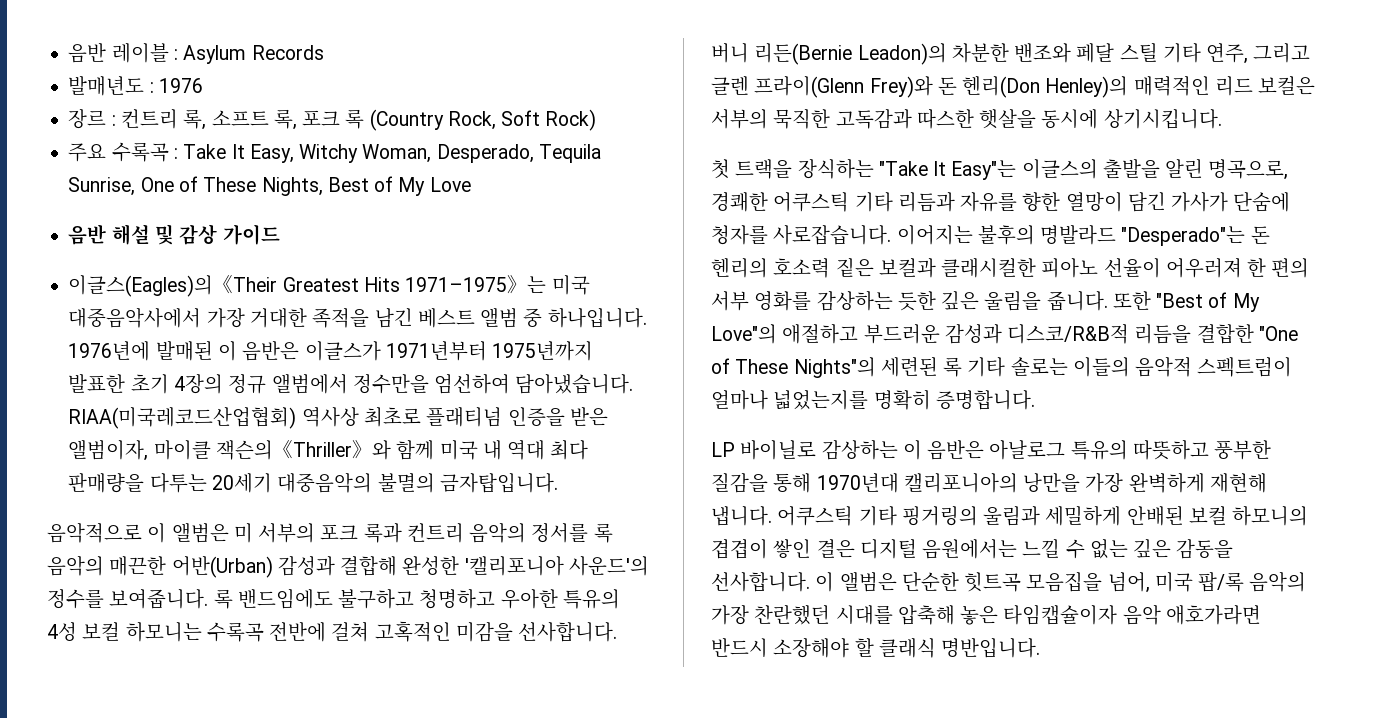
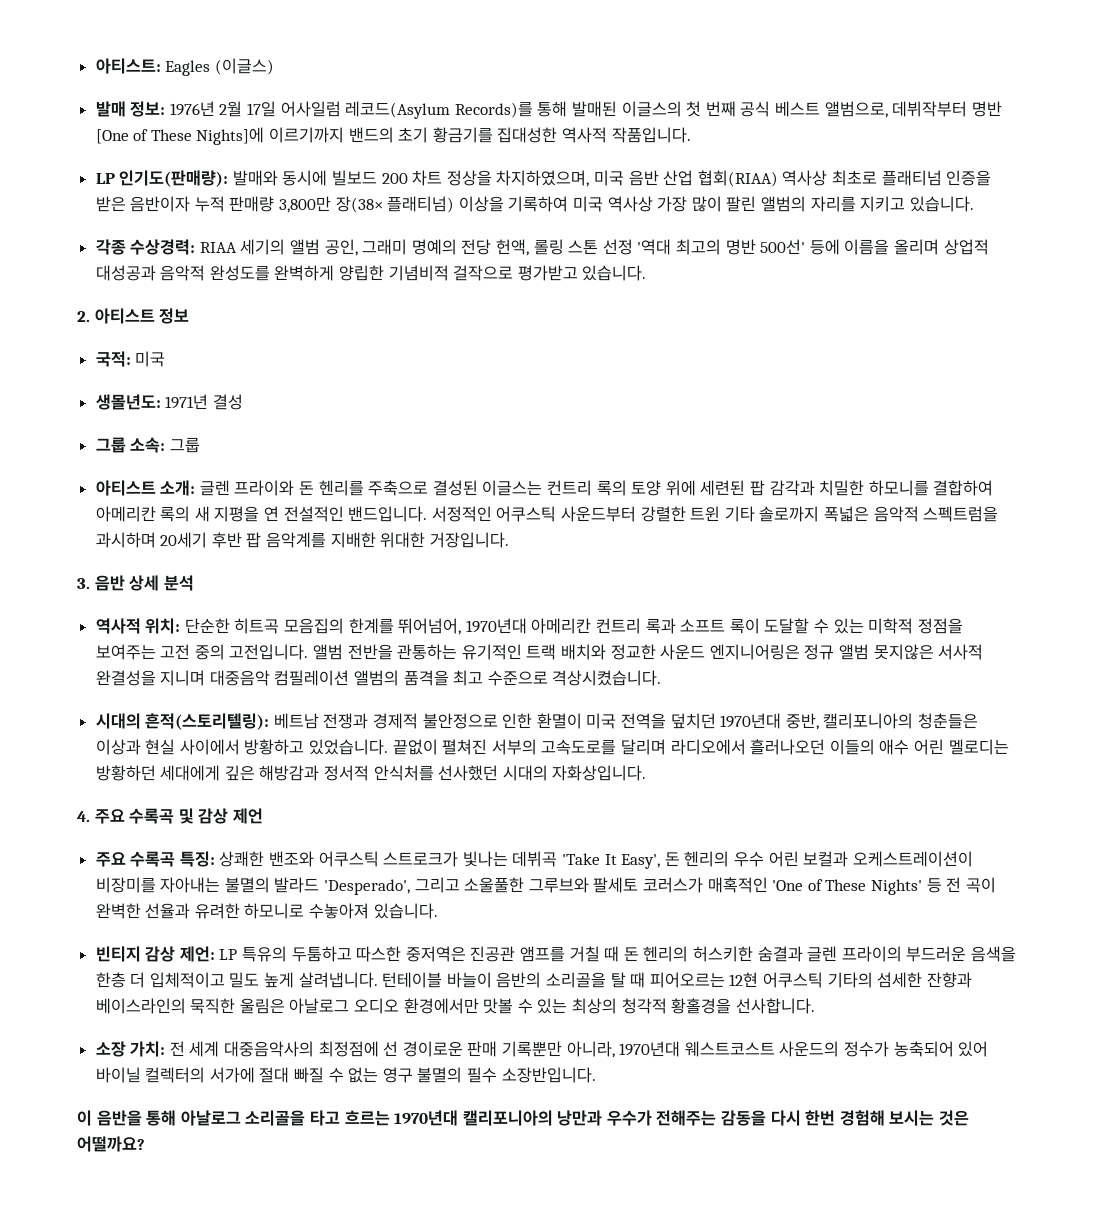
[68,43,324,64] [68,75,203,96] [68,109,597,131] [68,142,601,163] [68,176,471,196] [68,224,280,245] [68,275,590,297] [68,307,647,328] [68,340,594,361] [68,373,634,394] [68,407,297,429] 음반 레이블 : Asylum Records // 발매년도 : 1976 // 장르 : 컨트리 록, 소프트 록, 포크 록 (Country Rock, Soft Rock) // 주요 수록곡 : Take It Easy, Witchy Woman, Desperado, Tequila Sunrise, One of These Nights, Best of My Love // 음반 해설 및 감상 가이드 // 이글스(Eagles)의《Their Greatest Hits 1971–1975》는 미국 대중음악사에서 가장 거대한 족적을 남긴 베스트 앨범 중 하나입니다. 1976년에 발매된 이 음반은 이글스가 1971년부터 1975년까지 발표한 초기 4장의 정규 앨범에서 정수만을 엄선하여 담아냈습니다. RIAA(미국레코드산업협회) -> [95,58,274,76] [95,101,1002,119] [95,127,691,145] [95,170,778,187] 아티스트: Eagles (이글스) // 발매 정보: 1976년 2월 17일 어사일럼 레코드(Asylum Records)를 통해 발매된 이글스의 첫 번째 공식 베스트 앨범으로, 데뷔작부터 명반 [One of These Nights]에 이르기까지 밴드의 초기 황금기를 집대성한 역사적 작품입니다. // LP 인기도(판매량): 발매와 동시에 빌보드 200 차트 정상을 차지하였으며, 미국 음반 산업 협회(RIAA)
[68,439,589,461] [68,472,558,493] [47,522,613,543] [47,555,649,578] [47,588,620,609] [47,621,618,642] [711,42,1311,65] [711,76,1316,98] [711,109,1222,129] [711,158,1289,180] [711,192,1291,212] [711,224,1270,246] [711,258,1310,278] [711,291,1260,312] [711,324,1298,344] [711,356,1293,378] [711,389,1035,410] [711,440,1272,460] [711,473,1267,493] [711,506,1309,526] [711,539,1234,559] [711,571,1307,593] [711,604,1261,625] [711,638,1041,658] 앨범이자, 마이클 잭슨의《Thriller》와 함께 미국 내 역대 최다 판매량을 다투는 20세기 대중음악의 불멸의 금자탑입니다. // 음악적으로 이 앨범은 미 서부의 포크 록과 컨트리 음악의 정서를 록 음악의 매끈한 어반(Urban) 감성과 결합해 완성한 '캘리포니아 사운드'의 정수를 보여줍니다. 록 밴드임에도 불구하고 청명하고 우아한 특유의 4성 보컬 하모니는 수록곡 전반에 걸쳐 고혹적인 미감을 선사합니다. 버니 리든(Bernie Leadon)의 차분한 밴조와 페달 스틸 기타 연주, 그리고 글렌 프라이(Glenn Frey)와 돈 헨리(Don Henley)의 매력적인 리드 보컬은 서부의 묵직한 고독감과 따스한 햇살을 동시에 상기시킵니다. // 첫 트랙을 장식하는 "Take It Easy"는 이글스의 출발을 알린 명곡으로, 경쾌한 어쿠스틱 기타 리듬과 자유를 향한 열망이 담긴 가사가 단숨에 청자를 사로잡습니다. 이어지는 불후의 명발라드 "Desperado"는 돈 헨리의 호소력 짙은 보컬과 클래시컬한 피아노 선율이 어우러져 한 편의 서부 영화를 감상하는 듯한 깊은 울림을 줍니다. 또한 "Best of My Love"의 애절하고 부드러운 감성과 디스코/R&B적 리듬을 결합한 "One of These Nights"의 세련된 록 기타 솔로는 이들의 음악적 스펙트럼이 얼마나 넓었는지를 명확히 증명합니다. // LP 바이닐로 감상하는 이 음반은 아날로그 특유의 따뜻하고 풍부한 질감을 통해 1970년대 캘리포니아의 낭만을 가장 완벽하게 재현해 냅니다. 어쿠스틱 기타 핑거링의 울림과 세밀하게 안배된 보컬 하모니의 겹겹이 쌓인 결은 디지털 음원에서는 느낄 수 없는 깊은 감동을 선사합니다. 이 앨범은 단순한 힛트곡 모음집을 넘어, 미국 팝/록 음악의 가장 찬란했던 시대를 압축해 놓은 타임캡슐이자 음악 애호가라면 반드시 소장해야 할 클래식 명반입니다. -> [130,196,974,213] [95,239,989,256] [95,265,647,281] [77,308,190,324] [95,351,166,367] [95,394,243,410] [95,437,200,453] [95,480,994,496] [95,506,999,522] [95,532,509,548] [77,575,194,591] [95,618,963,635] [95,644,984,660] [95,670,662,686] [95,713,978,730] [95,739,1009,755] [95,765,647,781] [77,808,263,824] [95,851,973,869] [95,877,996,895] [95,903,438,919] [95,946,1016,962] [95,972,972,988] [95,998,815,1014] [95,1041,989,1058] [95,1067,596,1083] [77,1110,970,1126] [77,1136,145,1152] 음반이자 누적 판매량 3,800만 장(38× 플래티넘) 이상을 기록하여 미국 역사상 가장 많이 팔린 앨범의 자리를 지키고 있습니다. // 각종 수상경력: RIAA 세기의 앨범 공인, 그래미 명예의 전당 헌액, 롤링 스톤 선정 '역대 최고의 명반 500선' 등에 이름을 올리며 상업적 대성공과 음악적 완성도를 완벽하게 양립한 기념비적 걸작으로 평가받고 있습니다. // 2. 아티스트 정보 // 국적: 미국 // 생몰년도: 1971년 결성 // 그룹 소속: 그룹 // 아티스트 소개: 글렌 프라이와 돈 헨리를 주축으로 결성된 이글스는 컨트리 록의 토양 위에 세련된 팝 감각과 치밀한 하모니를 결합하여 아메리칸 록의 새 지평을 연 전설적인 밴드입니다. 서정적인 어쿠스틱 사운드부터 강렬한 트윈 기타 솔로까지 폭넓은 음악적 스펙트럼을 과시하며 20세기 후반 팝 음악계를 지배한 위대한 거장입니다. // 3. 음반 상세 분석 // 역사적 위치: 단순한 히트곡 모음집의 한계를 뛰어넘어, 1970년대 아메리칸 컨트리 록과 소프트 록이 도달할 수 있는 미학적 정점을 보여주는 고전 중의 고전입니다. 앨범 전반을 관통하는 유기적인 트랙 배치와 정교한 사운드 엔지니어링은 정규 앨범 못지않은 서사적 완결성을 지니며 대중음악 컴필레이션 앨범의 품격을 최고 수준으로 격상시켰습니다. // 시대의 흔적(스토리텔링): 베트남 전쟁과 경제적 불안정으로 인한 환멸이 미국 전역을 덮치던 1970년대 중반, 캘리포니아의 청춘들은 이상과 현실 사이에서 방황하고 있었습니다. 끝없이 펼쳐진 서부의 고속도로를 달리며 라디오에서 흘러나오던 이들의 애수 어린 멜로디는 방황하던 세대에게 깊은 해방감과 정서적 안식처를 선사했던 시대의 자화상입니다. // 4. 주요 수록곡 및 감상 제언 // 주요 수록곡 특징: 상쾌한 밴조와 어쿠스틱 스트로크가 빛나는 데뷔곡 'Take It Easy', 돈 헨리의 우수 어린 보컬과 오케스트레이션이 비장미를 자아내는 불멸의 발라드 'Desperado', 그리고 소울풀한 그루브와 팔세토 코러스가 매혹적인 'One of These Nights' 등 전 곡이 완벽한 선율과 유려한 하모니로 수놓아져 있습니다. // 빈티지 감상 제언: LP 특유의 두툼하고 따스한 중저역은 진공관 앰프를 거칠 때 돈 헨리의 허스키한 숨결과 글렌 프라이의 부드러운 음색을 한층 더 입체적이고 밀도 높게 살려냅니다. 턴테이블 바늘이 음반의 소리골을 탈 때 피어오르는 12현 어쿠스틱 기타의 섬세한 잔향과 베이스라인의 묵직한 울림은 아날로그 오디오 환경에서만 맛볼 수 있는 최상의 청각적 황홀경을 선사합니다. // 소장 가치: 전 세계 대중음악사의 최정점에 선 경이로운 판매 기록뿐만 아니라, 1970년대 웨스트코스트 사운드의 정수가 농축되어 있어 바이닐 컬렉터의 서가에 절대 빠질 수 없는 영구 불멸의 필수 소장반입니다. // 이 음반을 통해 아날로그 소리골을 타고 흐르는 1970년대 캘리포니아의 낭만과 우수가 전해주는 감동을 다시 한번 경험해 보시는 것은 어떨까요?

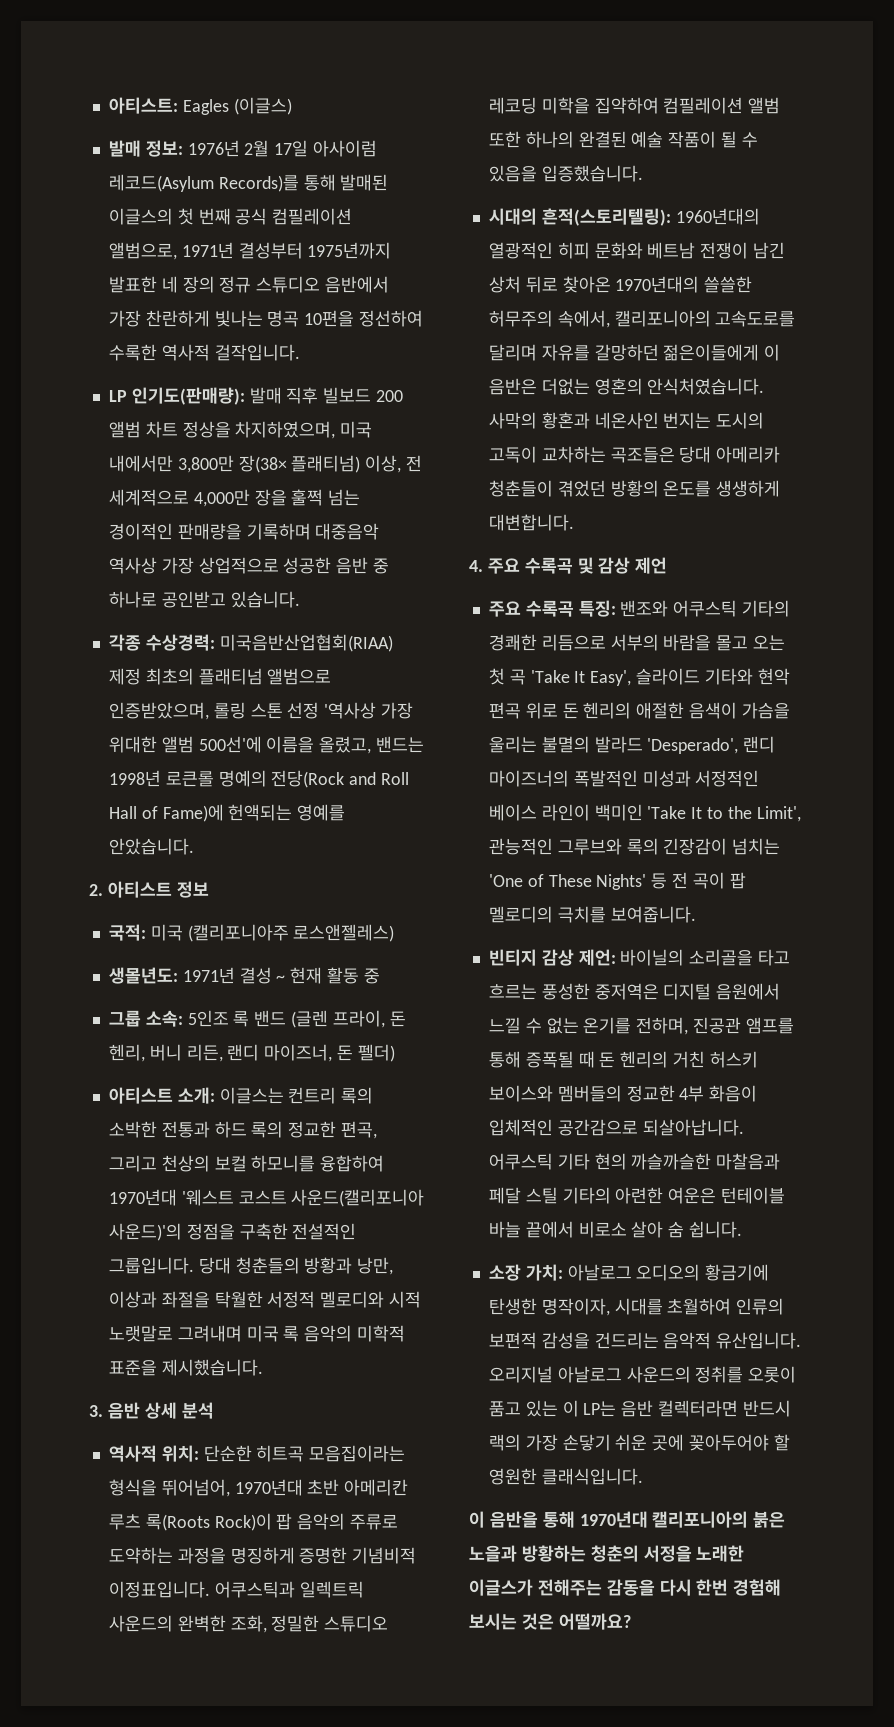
[280,101,341,117] 어사일럼 -> [313,140,378,157] 아사이럼
[774,101,1002,118] [95,127,691,145] 베스트 앨범으로, 데뷔작부터 명반 [One of These Nights]에 이르기까지 밴드의 초기 황금기를 집대성한 역사적 작품입니다. -> [272,208,353,225] [108,242,392,260] [108,276,390,293] [108,310,424,327] [108,344,300,361] 컴필레이션 앨범으로, 1971년 결성부터 1975년까지 발표한 네 장의 정규 스튜디오 음반에서 가장 찬란하게 빛나는 명곡 10편을 정선하여 수록한 역사적 걸작입니다.
[232,170,328,186] 발매와 동시에 -> [249,387,319,404] 발매 직후
(408, 178) none -> [108,421,141,438] 앨범
[628,170,992,187] [95,196,974,213] [95,239,989,256] [95,265,647,281] 음반 산업 협회(RIAA) 역사상 최초로 플래티넘 인증을 받은 음반이자 누적 판매량 3,800만 장(38× 플래티넘) 이상을 기록하여 미국 역사상 가장 많이 팔린 앨범의 자리를 지키고 있습니다. // 각종 수상경력: RIAA 세기의 앨범 공인, 그래미 명예의 전당 헌액, 롤링 스톤 선정 '역대 최고의 명반 500선' 등에 이름을 올리며 상업적 대성공과 음악적 완성도를 완벽하게 양립한 기념비적 걸작으로 평가받고 있습니다. -> [108,455,423,473] [108,489,361,507] [108,523,380,540] [108,557,390,574] [108,591,300,608] [108,634,393,652] [108,668,332,685] [108,702,414,720] [108,736,425,754] [108,770,410,788] [108,804,346,822] [108,838,194,855] 내에서만 3,800만 장(38× 플래티넘) 이상, 전 세계적으로 4,000만 장을 훌쩍 넘는 경이적인 판매량을 기록하며 대중음악 역사상 가장 상업적으로 성공한 음반 중 하나로 공인받고 있습니다. // 각종 수상경력: 미국음반산업협회(RIAA) 제정 최초의 플래티넘 앨범으로 인증받았으며, 롤링 스톤 선정 '역사상 가장 위대한 앨범 500선'에 이름을 올렸고, 밴드는 1998년 로큰롤 명예의 전당(Rock and Roll Hall of Fame)에 헌액되는 영예를 안았습니다.
(166, 359) none -> [187,924,395,942] (캘리포니아주 로스앤젤레스)
[95,437,200,453] [95,480,994,496] [95,506,999,522] [95,532,509,548] // 그룹 소속: 그룹 // 아티스트 소개: 글렌 프라이와 돈 헨리를 주축으로 결성된 이글스는 컨트리 록의 토양 위에 세련된 팝 감각과 치밀한 하모니를 결합하여 아메리칸 록의 새 지평을 연 전설적인 밴드입니다. 서정적인 어쿠스틱 사운드부터 강렬한 트윈 기타 솔로까지 폭넓은 음악적 스펙트럼을 과시하며 20세기 후반 팝 음악계를 지배한 위대한 거장입니다. -> [276,967,380,984] [108,1010,406,1028] [108,1044,395,1062] [108,1087,374,1104] [108,1121,378,1139] [108,1155,385,1172] [108,1189,425,1207] [108,1223,357,1241] [108,1257,394,1275] [108,1291,422,1308] [108,1325,406,1342] [108,1359,263,1376] ~ 현재 활동 중 // 그룹 소속: 5인조 록 밴드 (글렌 프라이, 돈 헨리, 버니 리든, 랜디 마이즈너, 돈 펠더) // 아티스트 소개: 이글스는 컨트리 록의 소박한 전통과 하드 록의 정교한 편곡, 그리고 천상의 보컬 하모니를 융합하여 1970년대 '웨스트 코스트 사운드(캘리포니아 사운드)'의 정점을 구축한 전설적인 그룹입니다. 당대 청춘들의 방황과 낭만, 이상과 좌절을 탁월한 서정적 멜로디와 시적 노랫말로 그려내며 미국 록 음악의 미학적 표준을 제시했습니다.
[284,618,963,635] [95,644,984,660] [95,670,662,686] [95,713,978,730] [95,739,1009,755] [95,765,647,781] 모음집의 한계를 뛰어넘어, 1970년대 아메리칸 컨트리 록과 소프트 록이 도달할 수 있는 미학적 정점을 보여주는 고전 중의 고전입니다. 앨범 전반을 관통하는 유기적인 트랙 배치와 정교한 사운드 엔지니어링은 정규 앨범 못지않은 서사적 완결성을 지니며 대중음악 컴필레이션 앨범의 품격을 최고 수준으로 격상시켰습니다. // 시대의 흔적(스토리텔링): 베트남 전쟁과 경제적 불안정으로 인한 환멸이 미국 전역을 덮치던 1970년대 중반, 캘리포니아의 청춘들은 이상과 현실 사이에서 방황하고 있었습니다. 끝없이 펼쳐진 서부의 고속도로를 달리며 라디오에서 흘러나오던 이들의 애수 어린 멜로디는 방황하던 세대에게 깊은 해방감과 정서적 안식처를 선사했던 시대의 자화상입니다. -> [309,1445,406,1462] [108,1479,409,1497] [108,1513,399,1531] [108,1547,417,1564] [108,1581,364,1598] [108,1615,389,1633] [488,97,781,114] [488,131,758,148] [488,165,643,182] [488,208,760,226] [488,242,786,259] [488,276,753,293] [488,310,796,328] [488,344,781,361] [488,378,765,395] [488,412,765,429] [488,446,781,463] [488,480,781,497] [488,514,574,531] 모음집이라는 형식을 뛰어넘어, 1970년대 초반 아메리칸 루츠 록(Roots Rock)이 팝 음악의 주류로 도약하는 과정을 명징하게 증명한 기념비적 이정표입니다. 어쿠스틱과 일렉트릭 사운드의 완벽한 조화, 정밀한 스튜디오 레코딩 미학을 집약하여 컴필레이션 앨범 또한 하나의 완결된 예술 작품이 될 수 있음을 입증했습니다. // 시대의 흔적(스토리텔링): 1960년대의 열광적인 히피 문화와 베트남 전쟁이 남긴 상처 뒤로 찾아온 1970년대의 쓸쓸한 허무주의 속에서, 캘리포니아의 고속도로를 달리며 자유를 갈망하던 젊은이들에게 이 음반은 더없는 영혼의 안식처였습니다. 사막의 황혼과 네온사인 번지는 도시의 고독이 교차하는 곡조들은 당대 아메리카 청춘들이 겪었던 방황의 온도를 생생하게 대변합니다.
[219,851,265,867] 상쾌한 -> (616, 608) none
[383,851,973,869] [95,877,768,895] 스트로크가 빛나는 데뷔곡 'Take It Easy', 돈 헨리의 우수 어린 보컬과 오케스트레이션이 비장미를 자아내는 불멸의 발라드 'Desperado', 그리고 소울풀한 그루브와 팔세토 코러스가 매혹적인 -> [742,600,791,617] [488,634,786,651] [488,668,790,686] [488,702,790,719] [488,736,776,754] [488,770,760,787] [488,804,801,822] [488,838,781,855] 기타의 경쾌한 리듬으로 서부의 바람을 몰고 오는 첫 곡 'Take It Easy', 슬라이드 기타와 현악 편곡 위로 돈 헨리의 애절한 음색이 가슴을 울리는 불멸의 발라드 'Desperado', 랜디 마이즈너의 폭발적인 미성과 서정적인 베이스 라인이 백미인 'Take It to the Limit', 관능적인 그루브와 록의 긴장감이 넘치는
[95,903,438,919] [95,946,1016,962] [95,972,972,988] [95,998,815,1014] [95,1041,989,1058] [95,1067,596,1083] [77,1110,652,1126] 완벽한 선율과 유려한 하모니로 수놓아져 있습니다. // 빈티지 감상 제언: LP 특유의 두툼하고 따스한 중저역은 진공관 앰프를 거칠 때 돈 헨리의 허스키한 숨결과 글렌 프라이의 부드러운 음색을 한층 더 입체적이고 밀도 높게 살려냅니다. 턴테이블 바늘이 음반의 소리골을 탈 때 피어오르는 12현 어쿠스틱 기타의 섬세한 잔향과 베이스라인의 묵직한 울림은 아날로그 오디오 환경에서만 맛볼 수 있는 최상의 청각적 황홀경을 선사합니다. // 소장 가치: 전 세계 대중음악사의 최정점에 선 경이로운 판매 기록뿐만 아니라, 1970년대 웨스트코스트 사운드의 정수가 농축되어 있어 바이닐 컬렉터의 서가에 절대 빠질 수 없는 영구 불멸의 필수 소장반입니다. // 이 음반을 통해 아날로그 소리골을 타고 흐르는 1970년대 캘리포니아의 낭만과 우수가 -> [729,872,746,889] [488,906,696,923] [488,949,791,966] [488,983,781,1000] [488,1017,794,1035] [488,1051,758,1068] [488,1085,758,1102] [488,1119,744,1136] [488,1153,781,1170] [488,1187,786,1204] [488,1221,743,1238] [488,1264,770,1281] [488,1298,785,1316] [488,1332,802,1349] [488,1366,797,1383] [488,1400,791,1417] [488,1434,790,1451] [488,1468,643,1485] [469,1511,786,1528] [469,1545,745,1562] [469,1579,533,1596] 팝 멜로디의 극치를 보여줍니다. // 빈티지 감상 제언: 바이닐의 소리골을 타고 흐르는 풍성한 중저역은 디지털 음원에서 느낄 수 없는 온기를 전하며, 진공관 앰프를 통해 증폭될 때 돈 헨리의 거친 허스키 보이스와 멤버들의 정교한 4부 화음이 입체적인 공간감으로 되살아납니다. 어쿠스틱 기타 현의 까슬까슬한 마찰음과 페달 스틸 기타의 아련한 여운은 턴테이블 바늘 끝에서 비로소 살아 숨 쉽니다. // 소장 가치: 아날로그 오디오의 황금기에 탄생한 명작이자, 시대를 초월하여 인류의 보편적 감성을 건드리는 음악적 유산입니다. 오리지널 아날로그 사운드의 정취를 오롯이 품고 있는 이 LP는 음반 컬렉터라면 반드시 랙의 가장 손닿기 쉬운 곳에 꽂아두어야 할 영원한 클래식입니다. // 이 음반을 통해 1970년대 캘리포니아의 붉은 노을과 방황하는 청춘의 서정을 노래한 이글스가

